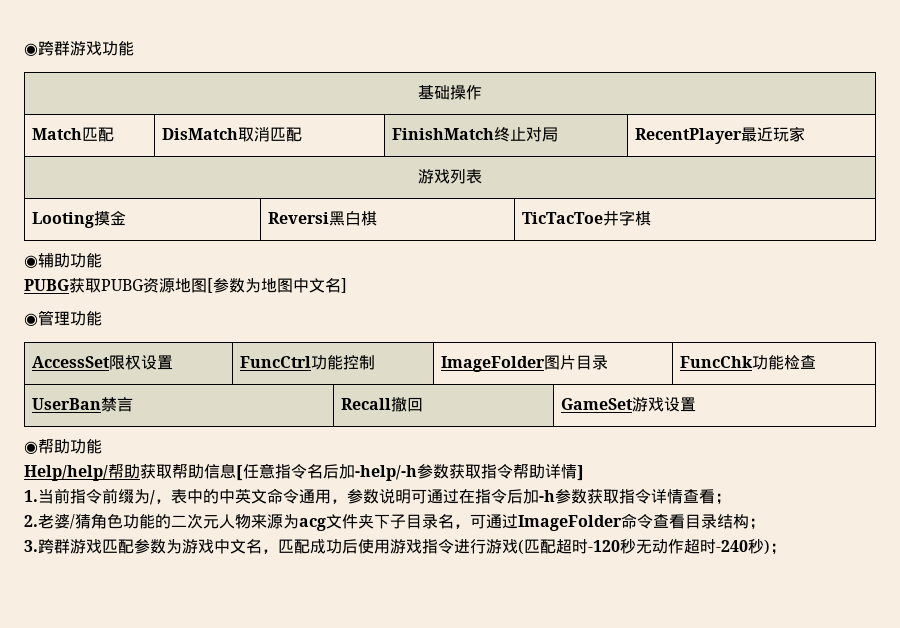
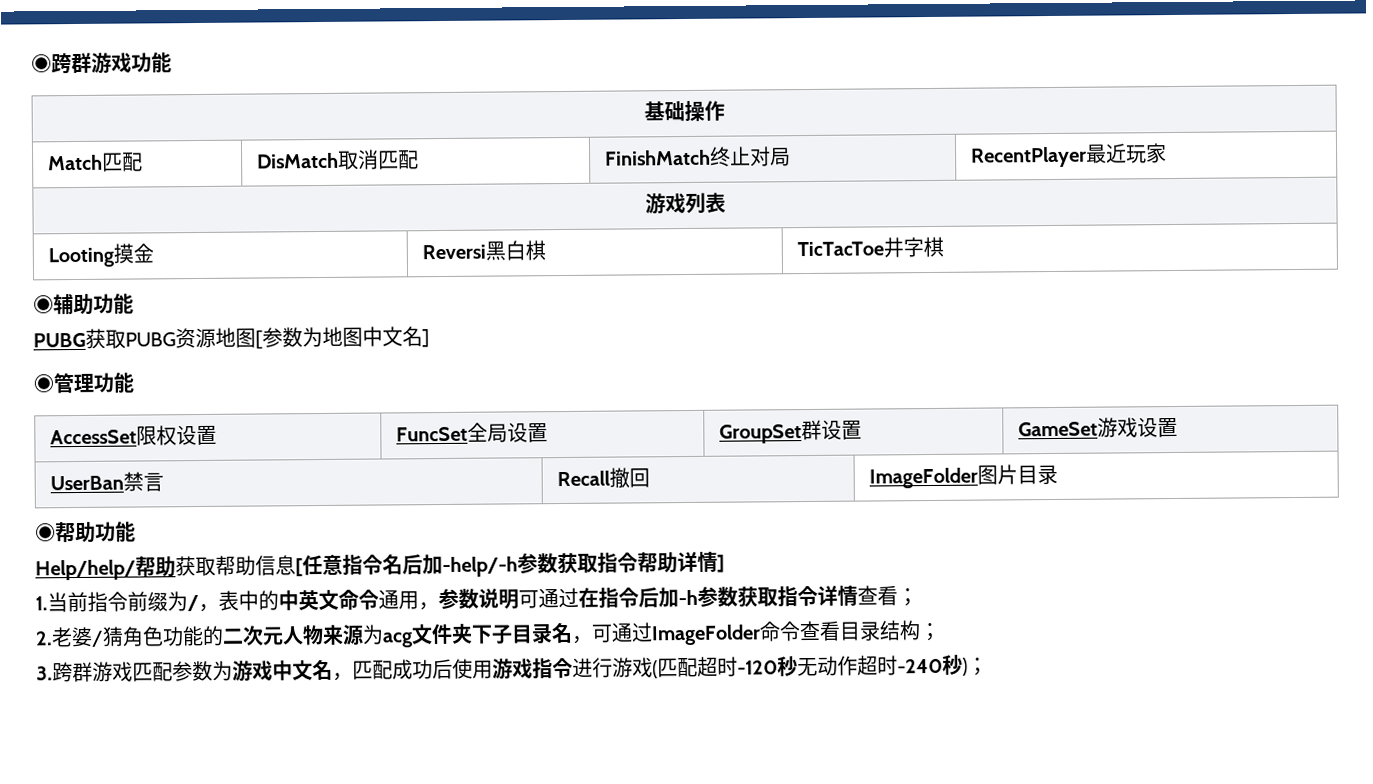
[240,355,376,370] [441,355,609,372] [680,355,817,370] FuncCtrl功能控制 | ImageFolder图片目录 | FuncChk功能检查 -> [395,422,548,443] [718,419,862,444] [1017,417,1178,438] FuncSet全局设置 | GroupSet群设置 | GameSet游戏设置
[561,397,697,412] GameSet游戏设置 -> [868,464,1058,489] ImageFolder图片目录

